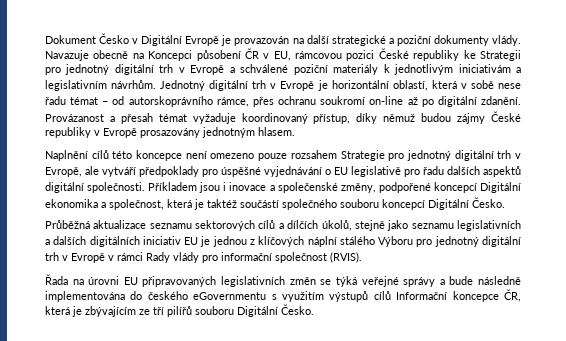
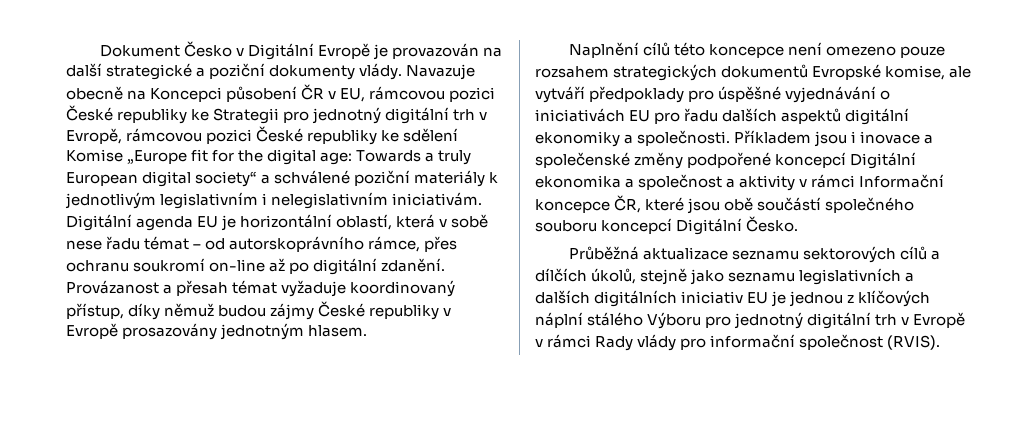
[190,65,225,75] Evropě -> [66,126,459,145] [66,149,472,165] [66,171,258,187] Evropě, rámcovou pozici České republiky ke sdělení Komise „Europe fit for the digital age: Towards a truly European digital society“
[458,64,521,73] [45,80,315,91] iniciativám a legislativním návrhům. Jednotný digitální trh v Evropě -> [160,192,483,209] [66,214,219,231] legislativním i nelegislativním iniciativám. Digitální agenda EU
[340,150,521,161] [45,167,82,177] Strategie pro jednotný digitální trh v Evropě, -> [613,64,946,81] strategických dokumentů Evropské komise,
[334,166,401,177] EU legislativě -> [535,108,651,122] iniciativách EU
(84, 187) none -> [535,131,634,147] ekonomiky a
[340,183,376,193] změny, -> [634,152,684,169] změny
[109,199,237,210] společnost, která je taktéž -> [638,174,945,191] [535,195,754,214] společnost a aktivity v rámci Informační koncepce ČR, které jsou obě
[45,274,522,287] [45,289,521,302] [45,304,314,317] // Řada na úrovni EU připravovaných legislativních změn se týká veřejné správy a bude následně implementována do českého eGovernmentu s využitím výstupů cílů Informační koncepce ČR, která je zbývajícím ze tří pilířů souboru Digitální Česko. -> (941, 342) none

